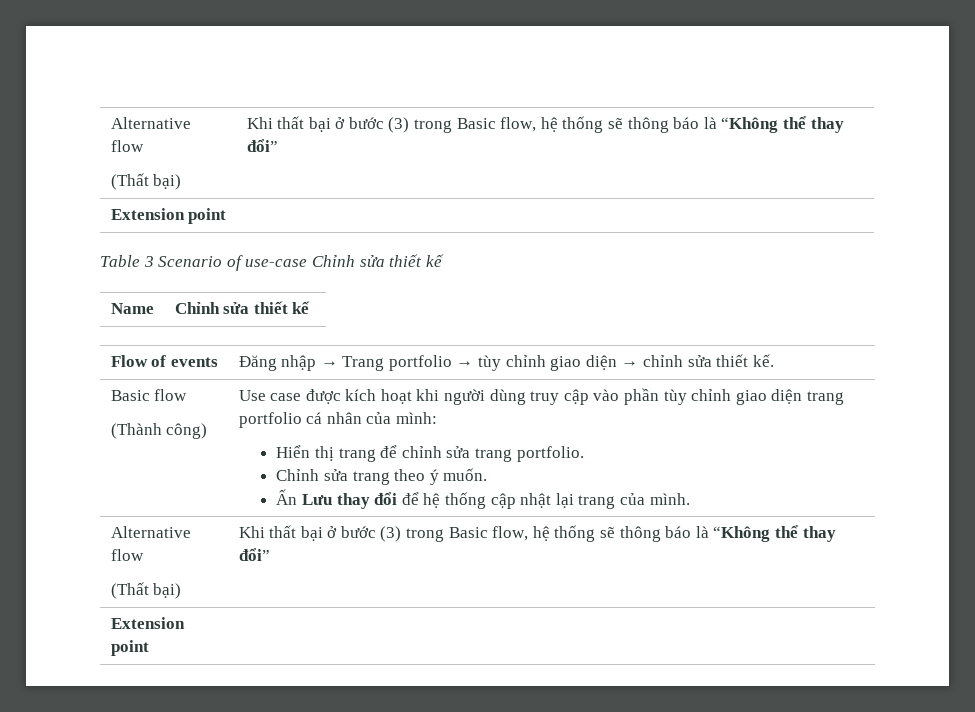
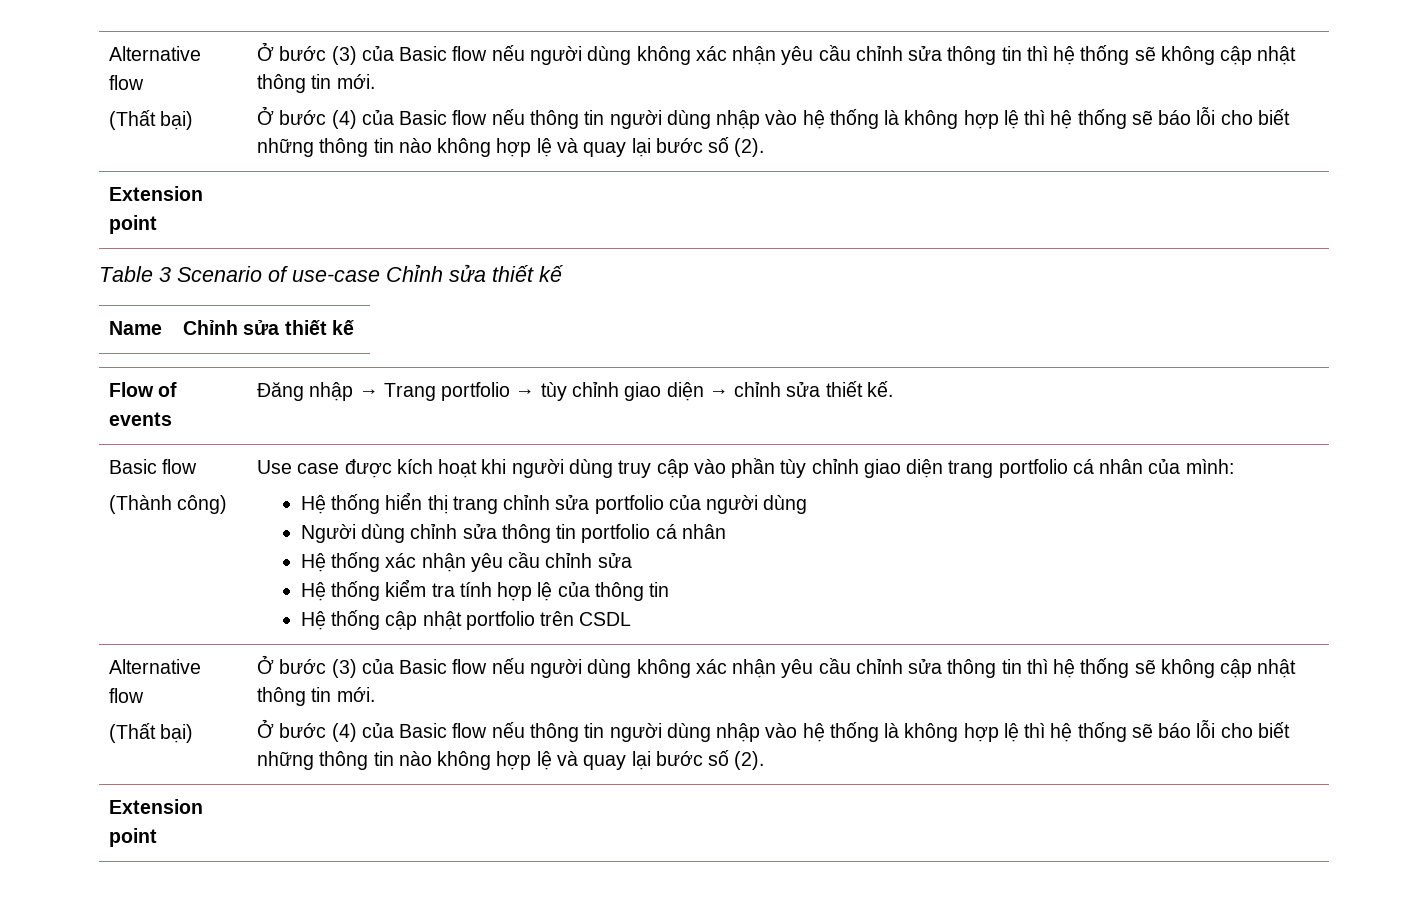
[110,117,191,129] [110,140,144,152] [110,173,182,190] [246,116,844,133] [246,139,278,152] Alternative flow // (Thất bại) | Khi thất bại ở bước (3) trong Basic flow, hệ thống sẽ thông báo là “Không thể thay đổi” -> [109,46,202,61] [109,75,145,90] [109,110,194,130] [257,42,1297,65] [257,74,375,93] [257,106,1291,129] [257,137,765,157] Alternative flow // (Thất bại) | Ở bước (3) của Basic flow nếu người dùng không xác nhận yêu cầu chỉnh sửa thông tin thì hệ thống sẽ không cập nhật thông tin mới. // Ở bước (4) của Basic flow nếu thông tin người dùng nhập vào hệ thống là không hợp lệ thì hệ thống sẽ báo lỗi cho biết những thông tin nào không hợp lệ và quay lại bước số (2).
[276,445,311,458] Hiển -> [300,492,423,514] Hệ thống hiển
[380,445,584,462] [276,468,488,485] [276,489,690,509] [110,526,191,538] [110,549,144,561] [110,582,182,599] [238,525,836,542] [238,548,270,561] để chỉnh sửa trang portfolio. // Chỉnh sửa trang theo ý muốn. // Ấn Lưu thay đổi để hệ thống cập nhật lại trang của mình. // Alternative flow // (Thất bại) | Khi thất bại ở bước (3) trong Basic flow, hệ thống sẽ thông báo là “Không thể thay đổi” -> [503,494,808,514] [300,523,726,543] [300,552,632,572] [300,579,670,601] [300,610,632,630] [109,659,202,674] [109,688,145,703] [109,723,194,743] [257,655,1297,678] [257,687,375,706] [257,719,1291,742] [257,750,765,770] chỉnh sửa portfolio của người dùng // Người dùng chỉnh sửa thông tin portfolio cá nhân // Hệ thống xác nhận yêu cầu chỉnh sửa // Hệ thống kiểm tra tính hợp lệ của thông tin // Hệ thống cập nhật portfolio trên CSDL // Alternative flow // (Thất bại) | Ở bước (3) của Basic flow nếu người dùng không xác nhận yêu cầu chỉnh sửa thông tin thì hệ thống sẽ không cập nhật thông tin mới. // Ở bước (4) của Basic flow nếu thông tin người dùng nhập vào hệ thống là không hợp lệ thì hệ thống sẽ báo lỗi cho biết những thông tin nào không hợp lệ và quay lại bước số (2).

